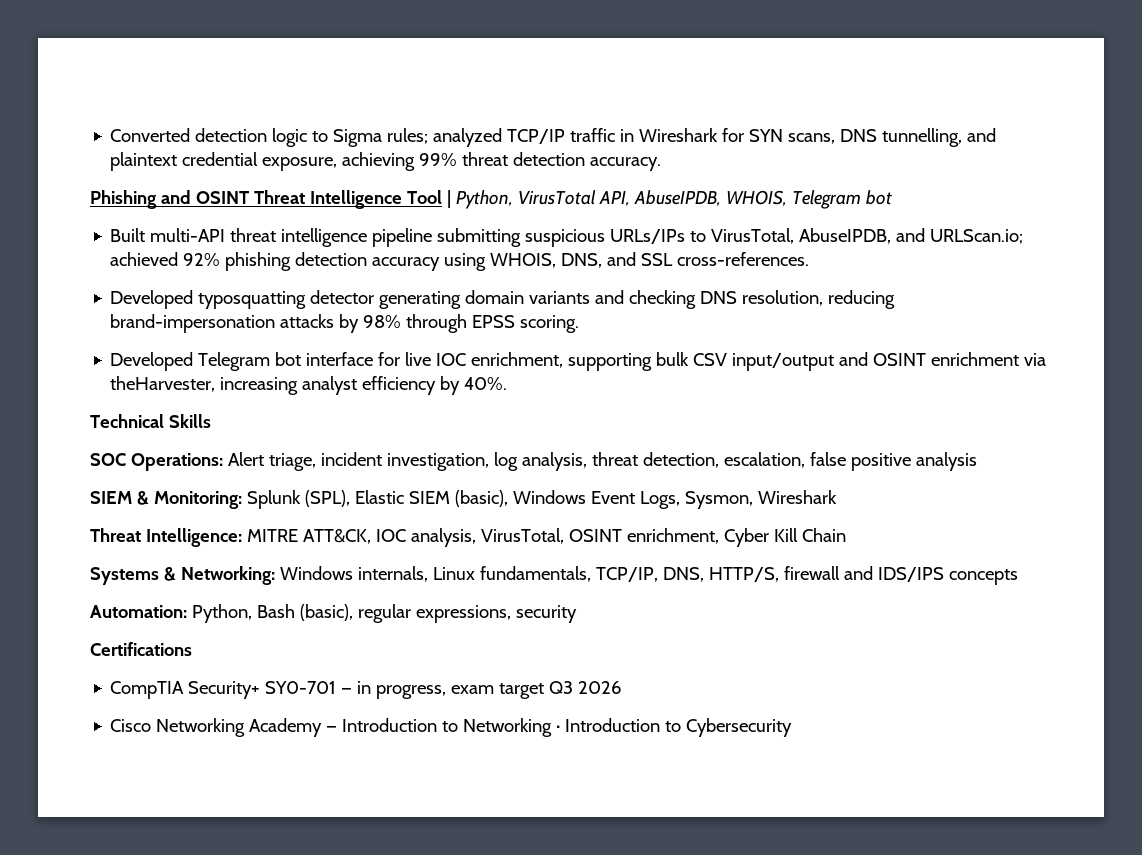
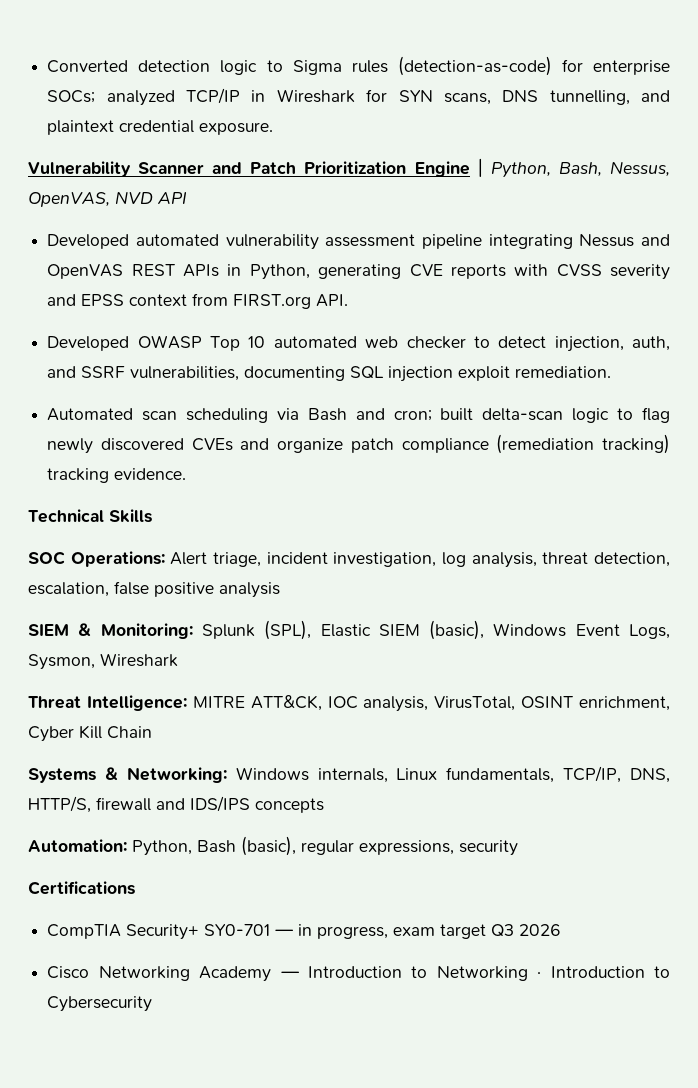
[387,128,429,144] rules; -> [351,56,670,76] [47,90,96,103] rules (detection-as-code) for enterprise SOCs;
[570,128,616,142] traffic -> (240, 96) none
[262,152,662,171] [90,190,892,209] [110,228,1024,247] [110,252,810,271] [110,290,896,309] [110,314,580,333] [110,352,1047,371] [110,376,508,395] exposure, achieving 99% threat detection accuracy. // Phishing and OSINT Threat Intelligence Tool | Python, VirusTotal API, AbuseIPDB, WHOIS, Telegram bot // Built multi-API threat intelligence pipeline submitting suspicious URLs/IPs to VirusTotal, AbuseIPDB, and URLScan.io; achieved 92% phishing detection accuracy using WHOIS, DNS, and SSL cross-references. // Developed typosquatting detector generating domain variants and checking DNS resolution, reducing brand-impersonation attacks by 98% through EPSS scoring. // Developed Telegram bot interface for live IOC enrichment, supporting bulk CSV input/output and OSINT enrichment via theHarvester, increasing analyst efficiency by 40%. -> [199,122,274,135] [28,158,670,178] [28,191,187,207] [47,234,671,250] [47,264,670,280] [47,293,349,309] [47,335,670,352] [47,366,612,382] [47,407,670,423] [47,434,670,454] [47,468,187,483] exposure. // Vulnerability Scanner and Patch Prioritization Engine | Python, Bash, Nessus, OpenVAS, NVD API // Developed automated vulnerability assessment pipeline integrating Nessus and OpenVAS REST APIs in Python, generating CVE reports with CVSS severity and EPSS context from FIRST.org API. // Developed OWASP Top 10 automated web checker to detect injection, auth, and SSRF vulnerabilities, documenting SQL injection exploit remediation. // Automated scan scheduling via Bash and cron; built delta-scan logic to flag newly discovered CVEs and organize patch compliance (remediation tracking) tracking evidence.

